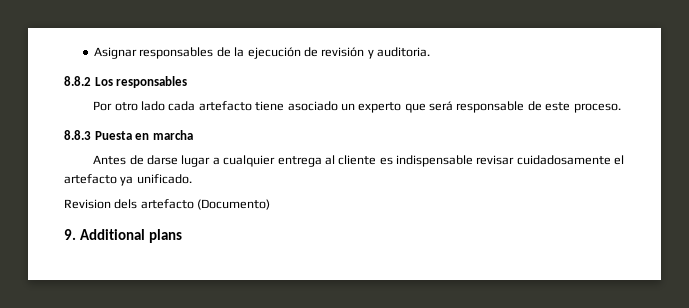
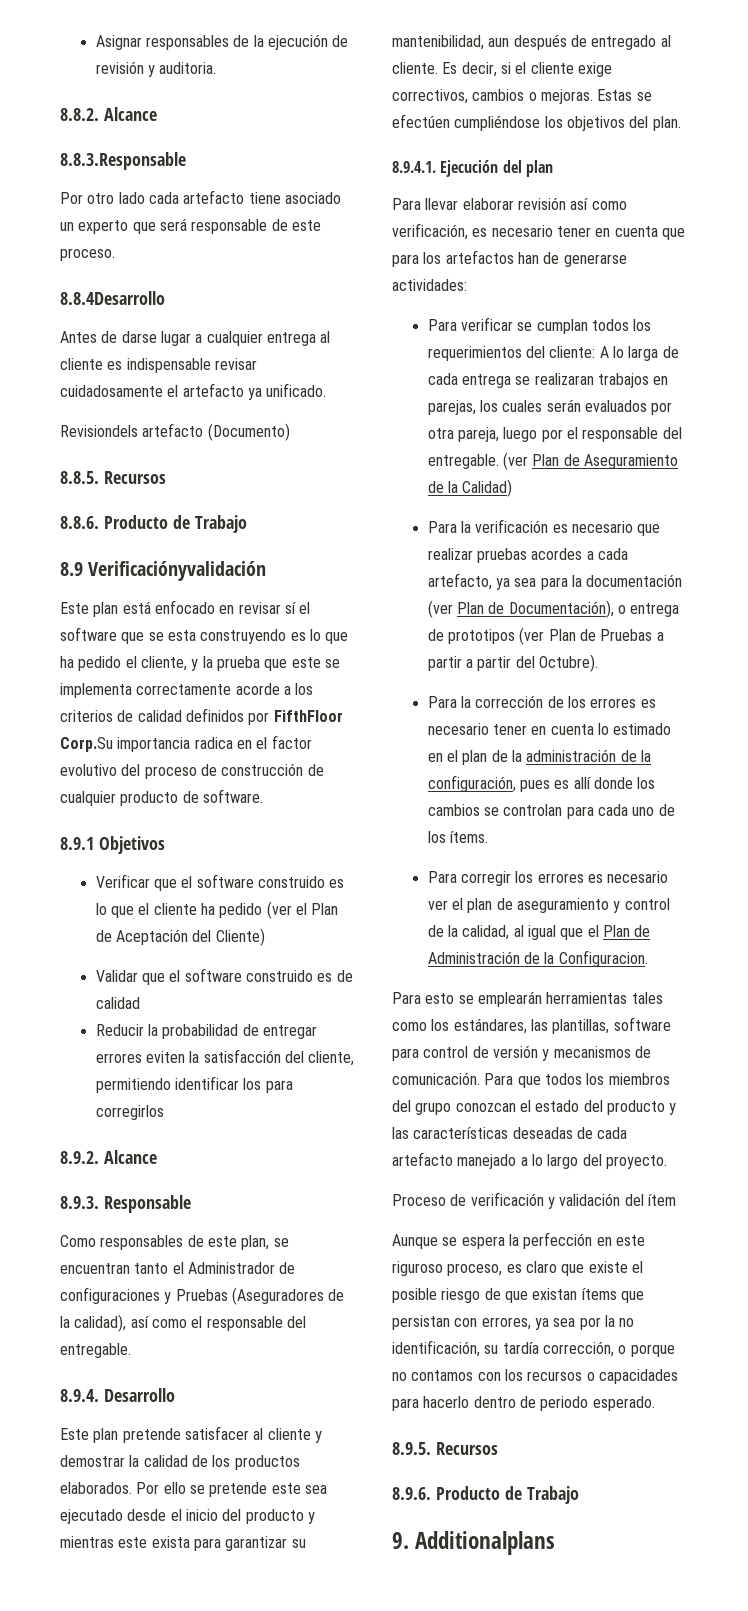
[64,76,188,88] 8.8.2 Los responsables -> [60,107,157,121] [60,152,186,170] 8.8.2. Alcance // 8.8.3.Responsable
[64,130,193,140] 8.8.3 Puesta en marcha -> [60,291,165,305] 8.8.4Desarrollo
[64,199,138,209] Revision dels -> [60,425,138,437] Revisiondels
(271, 204) none -> [60,471,166,484] [60,515,247,533] [60,561,267,581] [60,600,311,617] [60,627,349,644] [60,656,340,671] [60,683,314,698] [60,708,343,725] [60,735,312,752] [60,763,324,779] [60,789,263,806] [60,836,165,854] [95,874,345,891] [95,901,339,919] [95,928,265,946] [95,968,353,985] [95,997,140,1009] [95,1024,318,1039] [95,1049,355,1066] [95,1076,293,1093] [95,1105,164,1120] [60,1150,157,1164] [60,1195,191,1213] [60,1235,289,1250] [60,1262,296,1274] [60,1287,345,1305] [60,1314,306,1332] [60,1343,131,1358] [60,1388,175,1402] [60,1426,322,1443] [60,1455,300,1470] [60,1482,327,1497] [60,1509,315,1524] [60,1536,306,1551] [392,34,671,50] [392,62,612,77] [392,89,652,104] [392,114,681,131] [392,160,553,177] [392,197,627,210] [392,223,685,240] [392,250,627,267] [392,279,467,291] [427,317,652,334] [427,346,679,361] [427,373,669,388] [427,399,673,415] [427,427,682,442] [427,452,679,470] [427,479,513,497] [427,519,661,536] [427,548,629,563] [427,573,683,590] [427,600,680,618] [427,627,664,645] [427,654,599,672] [427,695,656,708] [427,723,672,735] [427,749,652,765] [427,775,656,792] [427,804,675,819] [427,831,489,843] [427,871,669,886] [427,898,670,913] [427,925,651,940] [427,950,648,967] [392,991,663,1007] [392,1017,671,1034] [392,1045,651,1061] [392,1072,670,1088] [392,1100,677,1115] [392,1127,628,1139] [392,1152,667,1169] [392,1192,676,1209] [392,1232,645,1249] [392,1261,643,1276] [392,1288,644,1303] [392,1315,635,1330] [392,1340,675,1357] [392,1369,678,1384] [392,1396,655,1411] [392,1442,498,1455] [392,1486,579,1504] // 8.8.5. Recursos // 8.8.6. Producto de Trabajo // 8.9 Verificaciónyvalidación // Este plan está enfocado en revisar sí el software que se esta construyendo es lo que ha pedido el cliente, y la prueba que este se implementa correctamente acorde a los criterios de calidad definidos por FifthFloor Corp.Su importancia radica en el factor evolutivo del proceso de construcción de cualquier producto de software. // 8.9.1 Objetivos // Verificar que el software construido es lo que el cliente ha pedido (ver el Plan de Aceptación del Cliente) // Validar que el software construido es de calidad // Reducir la probabilidad de entregar errores eviten la satisfacción del cliente, permitiendo identificar los para corregirlos // 8.9.2. Alcance // 8.9.3. Responsable // Como responsables de este plan, se encuentran tanto el Administrador de configuraciones y Pruebas (Aseguradores de la calidad), así como el responsable del entregable. // 8.9.4. Desarrollo // Este plan pretende satisfacer al cliente y demostrar la calidad de los productos elaborados. Por ello se pretende este sea ejecutado desde el inicio del producto y mientras este exista para garantizar su mantenibilidad, aun después de entregado al cliente. Es decir, si el cliente exige correctivos, cambios o mejoras. Estas se efectúen cumpliéndose los objetivos del plan. // 8.9.4.1. Ejecución del plan // Para llevar elaborar revisión así como verificación, es necesario tener en cuenta que para los artefactos han de generarse actividades: // Para verificar se cumplan todos los requerimientos del cliente: A lo larga de cada entrega se realizaran trabajos en parejas, los cuales serán evaluados por otra pareja, luego por el responsable del entregable. (ver Plan de Aseguramiento de la Calidad) // Para la verificación es necesario que realizar pruebas acordes a cada artefacto, ya sea para la documentación (ver Plan de Documentación), o entrega de prototipos (ver Plan de Pruebas a partir a partir del Octubre). // Para la corrección de los errores es necesario tener en cuenta lo estimado en el plan de la administración de la configuración, pues es allí donde los cambios se controlan para cada uno de los ítems. // Para corregir los errores es necesario ver el plan de aseguramiento y control de la calidad, al igual que el Plan de Administración de la Configuracion. // Para esto se emplearán herramientas tales como los estándares, las plantillas, software para control de versión y mecanismos de comunicación. Para que todos los miembros del grupo conozcan el estado del producto y las características deseadas de cada artefacto manejado a lo largo del proyecto. // Proceso de verificación y validación del ítem // Aunque se espera la perfección en este riguroso proceso, es claro que existe el posible riesgo de que existan ítems que persistan con errores, ya sea por la no identificación, su tardía corrección, o porque no contamos con los recursos o capacidades para hacerlo dentro de periodo esperado. // 8.9.5. Recursos // 8.9.6. Producto de Trabajo
[79,229,182,243] Additional plans -> [415,1531,556,1555] Additionalplans

